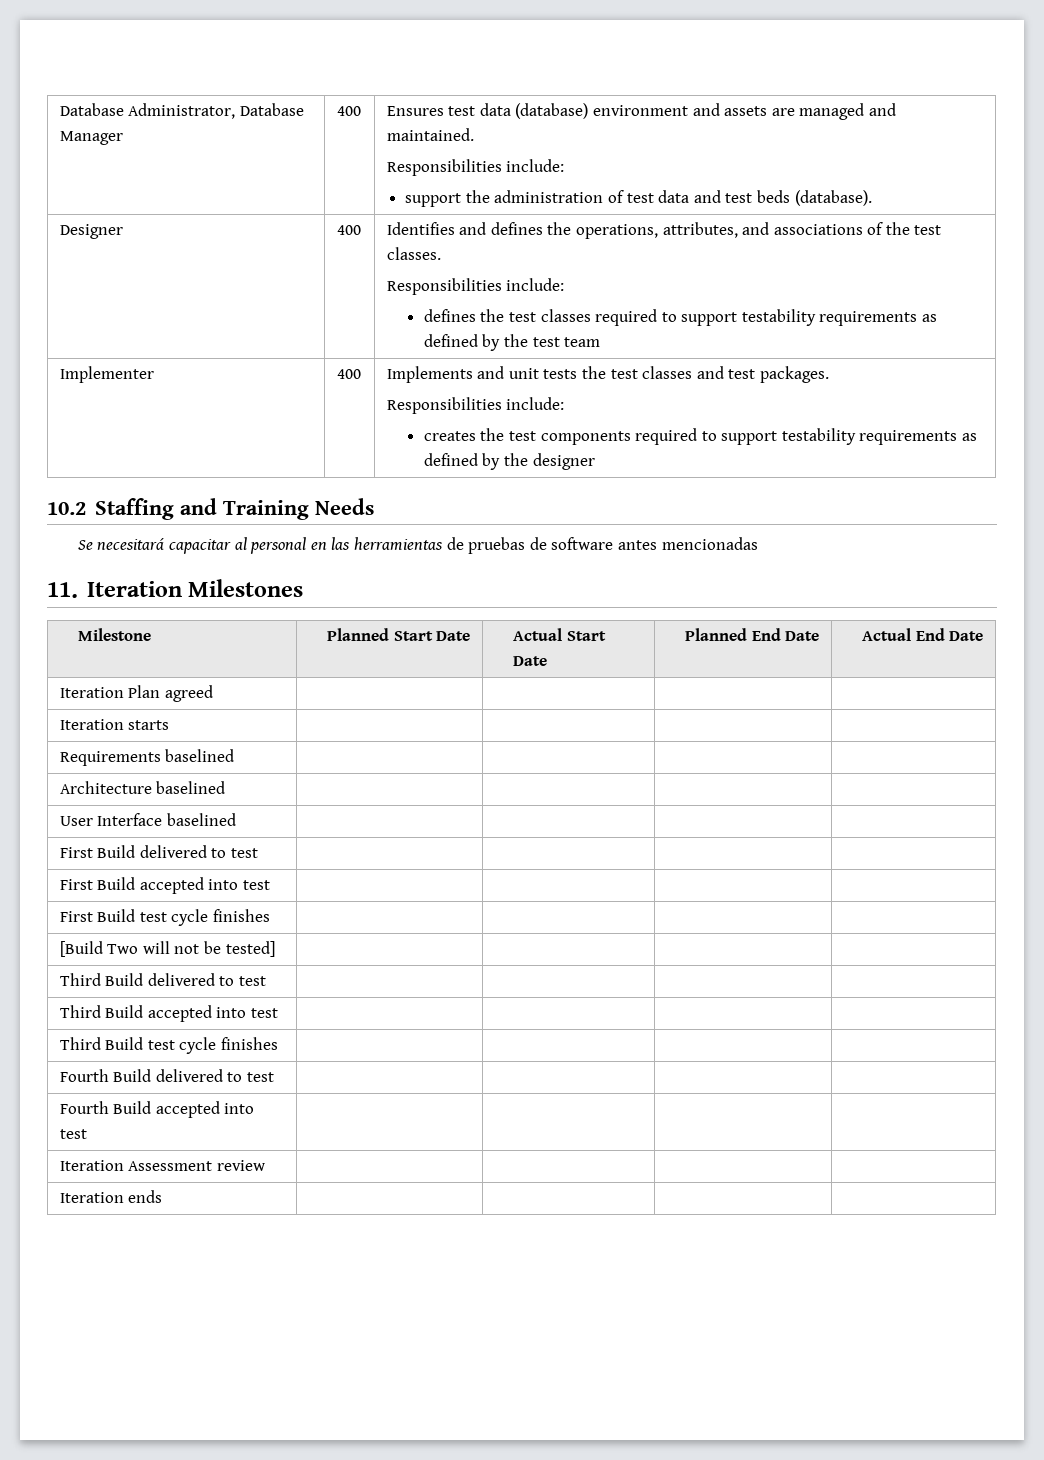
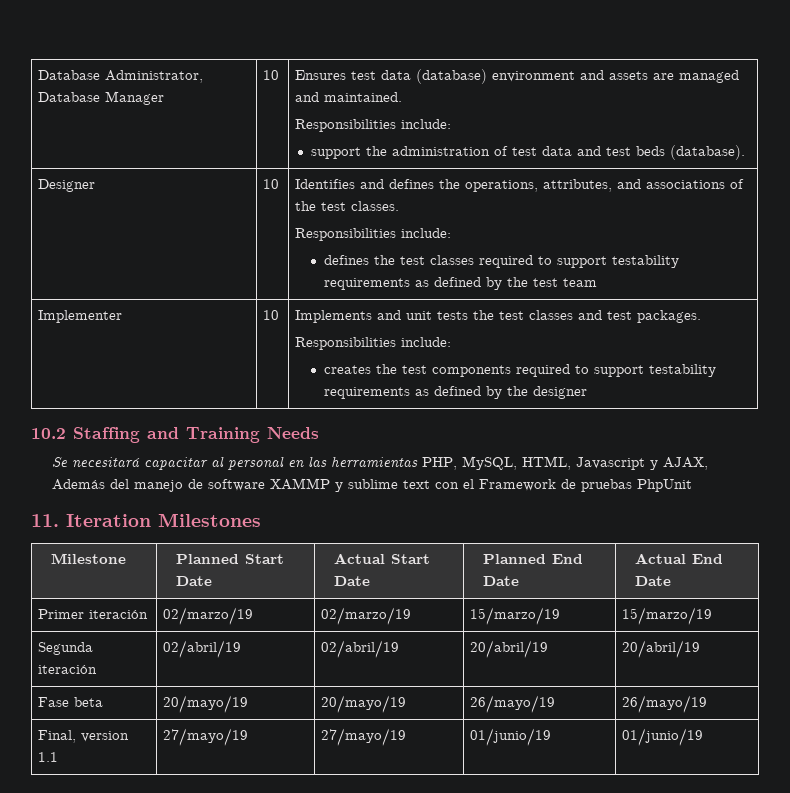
[336,106,361,116] 400 -> [263,70,280,80] 10
[336,225,361,235] 400 -> [263,179,280,189] 10
[336,369,361,379] 400 -> [263,310,280,320] 10
[446,537,758,554] de pruebas de software antes mencionadas -> [422,456,709,470] [52,478,693,492] PHP, MySQL, HTML, Javascript y AJAX, Además del manejo de software XAMMP y sublime text con el Framework de pruebas PhpUnit
[59,685,213,702] [59,719,170,730] [59,749,235,766] [59,781,226,794] [59,813,236,826] [59,845,258,858] [59,877,270,894] [59,909,270,926] [59,941,275,957] [59,973,266,986] [59,1005,278,1022] [59,1037,278,1054] [59,1069,274,1082] [59,1101,255,1118] [59,1129,87,1139] [59,1160,265,1171] [59,1190,163,1203] Iteration Plan agreed | | | | // Iteration starts | | | | // Requirements baselined | | | | // Architecture baselined | | | | // User Interface baselined | | | | // First Build delivered to test | | | | // First Build accepted into test | | | | // First Build test cycle finishes | | | | // [Build Two will not be tested] | | | | // Third Build delivered to test | | | | // Third Build accepted into test | | | | // Third Build test cycle finishes | | | | // Fourth Build delivered to test | | | | // Fourth Build accepted into test | | | | // Iteration Assessment review | | | | // Iteration ends | | | | -> [38,609,149,619] [163,607,254,625] [321,607,412,625] [470,607,561,625] [622,607,713,625] [38,642,94,655] [38,665,98,674] [163,640,242,658] [321,640,400,658] [470,640,549,658] [622,640,701,658] [38,697,104,707] [163,695,249,713] [321,695,407,713] [470,695,556,713] [622,695,708,713] [38,730,130,743] [38,752,59,762] [163,728,249,746] [321,728,407,746] [470,728,552,746] [622,728,704,746] Primer iteración | 02/marzo/19 | 02/marzo/19 | 15/marzo/19 | 15/marzo/19 // Segunda iteración | 02/abril/19 | 02/abril/19 | 20/abril/19 | 20/abril/19 // Fase beta | 20/mayo/19 | 20/mayo/19 | 26/mayo/19 | 26/mayo/19 // Final, version 1.1 | 27/mayo/19 | 27/mayo/19 | 01/junio/19 | 01/junio/19

